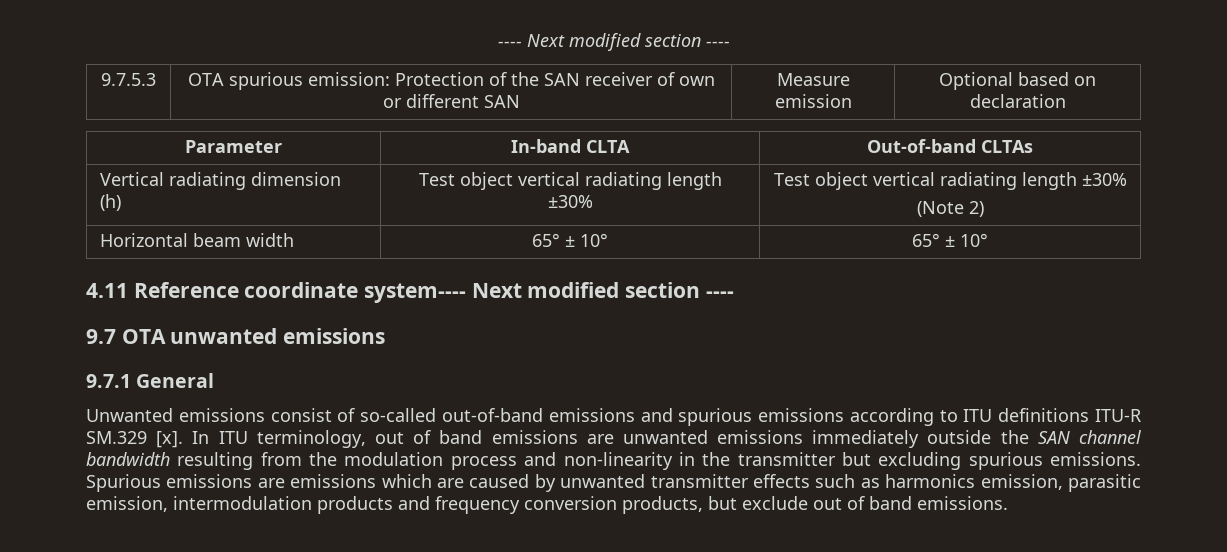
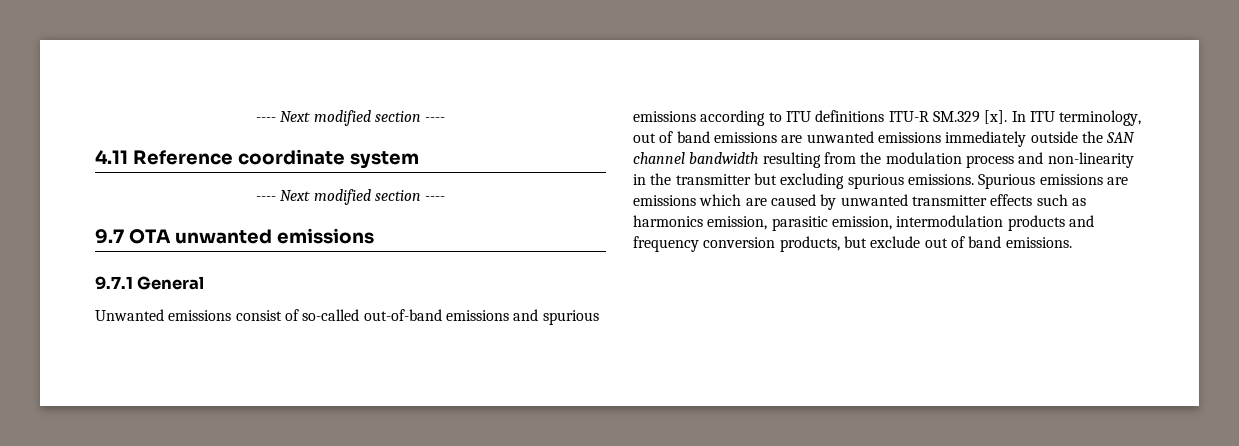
[497,33,730,51] [101,73,156,86] [187,72,715,90] [382,94,520,108] [776,73,850,86] [774,94,852,108] [939,72,1096,90] [969,94,1066,108] [185,140,282,153] [511,139,630,153] [867,139,1033,153] [100,172,342,190] [100,194,122,211] [418,172,722,190] [547,195,593,208] [773,172,1127,190] [916,201,984,217] [100,233,295,247] [532,233,608,247] [912,233,988,247] ---- Next modified section ---- // 9.7.5.3 | OTA spurious emission: Protection of the SAN receiver of own or different SAN | Measure emission | Optional based on declaration // Parameter | In-band CLTA | Out-of-band CLTAs // Vertical radiating dimension (h) | Test object vertical radiating length ±30% | Test object vertical radiating length ±30% // (Note 2) // Horizontal beam width | 65° ± 10° | 65° ± 10° -> [255,110,446,126] ---- Next modified section ----
[364,283,467,303] system---- -> [349,151,419,169] [255,196,276,201] system // ----

